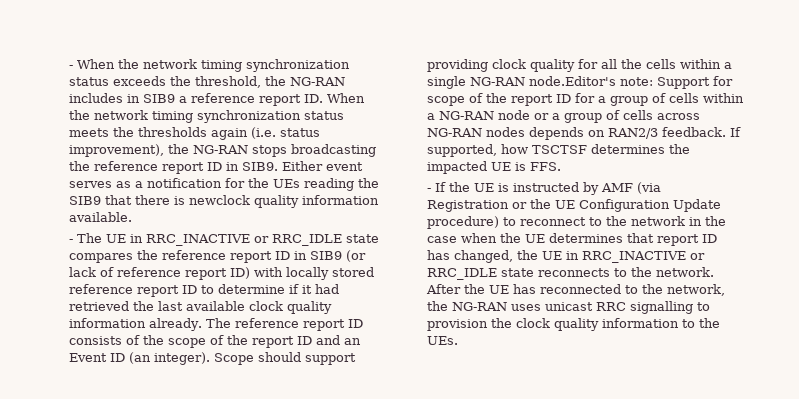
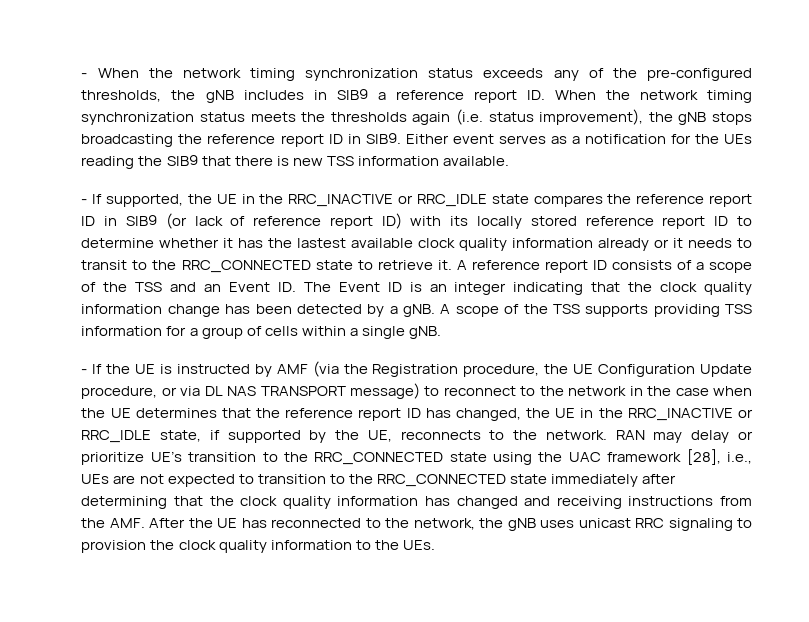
[170,76,346,88] the threshold, the NG-RAN -> [553,68,753,81] [81,90,234,103] any of the pre-configured thresholds, the gNB
[193,145,249,154] NG-RAN -> [678,112,707,125] gNB
[189,195,300,208] newclock quality -> [292,156,354,166] new TSS
[77,233,144,243] The UE in -> [92,194,284,207] If supported, the UE in the
(284, 272) none -> [450,216,469,226] its
[289,284,340,294] [69,301,333,314] [69,318,232,331] if it had retrieved the last available clock quality information already. The -> [159,238,753,251] [81,260,467,273] whether it has the lastest available clock quality information already or it needs to transit to the RRC_CONNECTED state to retrieve it. A
[143,335,313,348] the scope of the report ID -> [695,262,753,273] [81,282,163,292] a scope of the TSS
[110,352,357,365] [427,59,733,72] [427,76,734,89] [427,93,572,106] ID (an integer). Scope should support providing clock quality for all the cells within a single NG-RAN node.Editor's note: Support for scope of the report ID -> [277,282,752,295] [81,304,752,317] [81,326,163,336] ID. The Event ID is an integer indicating that the clock quality information change has been detected by a gNB. A scope of the TSS supports providing TSS information
[439,110,701,123] [427,127,742,140] [427,144,691,157] [427,161,562,174] NG-RAN node or a group of cells across NG-RAN nodes depends on RAN2/3 feedback. If supported, how TSCTSF determines the impacted UE is FFS. -> [361,326,441,339] single gNB.
[427,200,528,212] Registration or -> [343,364,540,377] the Registration procedure,
[427,216,500,229] procedure) -> [81,383,421,399] procedure, or via DL NAS TRANSPORT message)
(655, 238) none -> [256,408,354,418] the reference
[582,251,706,263] [427,267,715,280] RRC_INACTIVE or RRC_IDLE state reconnects to the network. -> [598,408,753,421] [81,430,753,443] [81,449,753,465] [81,474,676,487] [81,496,752,509] [81,518,145,528] the RRC_INACTIVE or RRC_IDLE state, if supported by the UE, reconnects to the network. RAN may delay or prioritize UE’s transition to the RRC_CONNECTED state using the UAC framework [28], i.e., UEs are not expected to transition to the RRC_CONNECTED state immediately after determining that the clock quality information has changed and receiving instructions from the AMF.
[452,302,508,311] NG-RAN -> [507,518,536,531] gNB
[630,301,694,314] signalling -> [668,518,733,531] signaling

